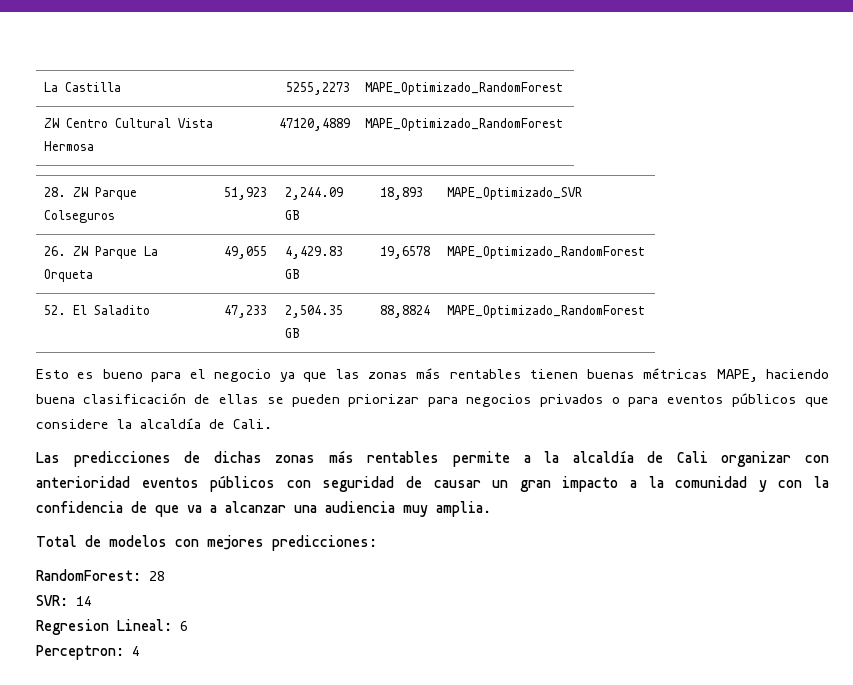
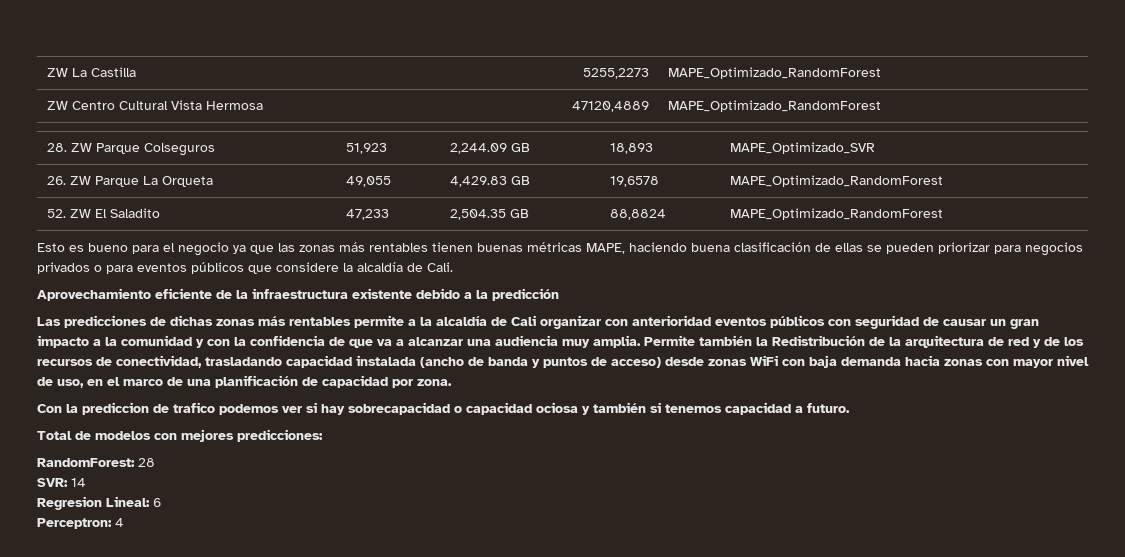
(44, 87) none -> [47,68,69,77] ZW
(67, 310) none -> [70,209,92,218] ZW
(272, 424) none -> [37,288,559,301] // Aprovechamiento eficiente de la infraestructura existente debido a la predicción
(491, 509) none -> [644,335,1084,348] [37,355,1089,368] [37,375,452,388] [37,402,850,415] Permite también la Redistribución de la arquitectura de red y de los recursos de conectividad, trasladando capacidad instalada (ancho de banda y puntos de acceso) desde zonas WiFi con baja demanda hacia zonas con mayor nivel de uso, en el marco de una planificación de capacidad por zona. // Con la prediccion de trafico podemos ver si hay sobrecapacidad o capacidad ociosa y también si tenemos capacidad a futuro.

